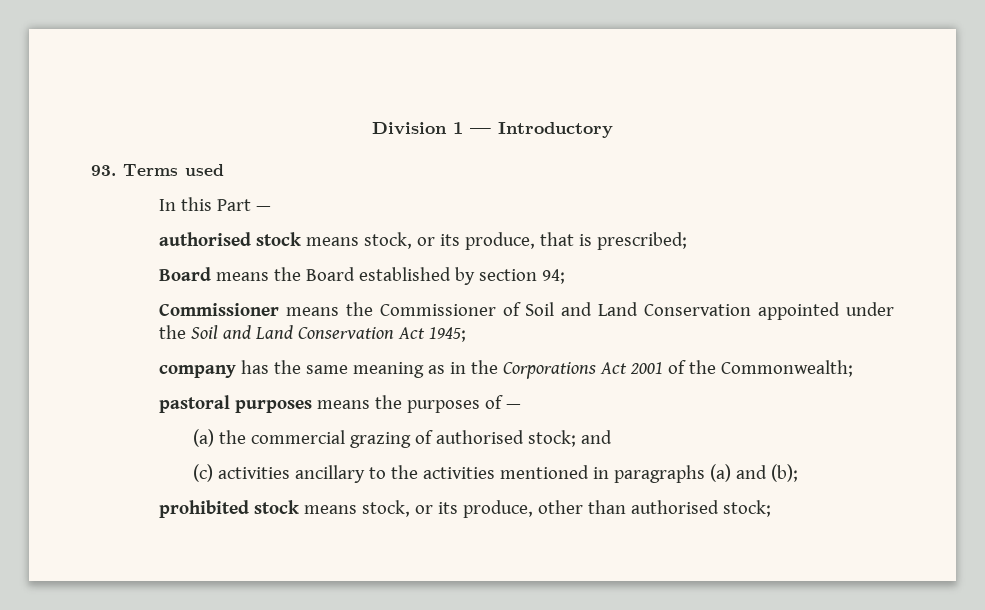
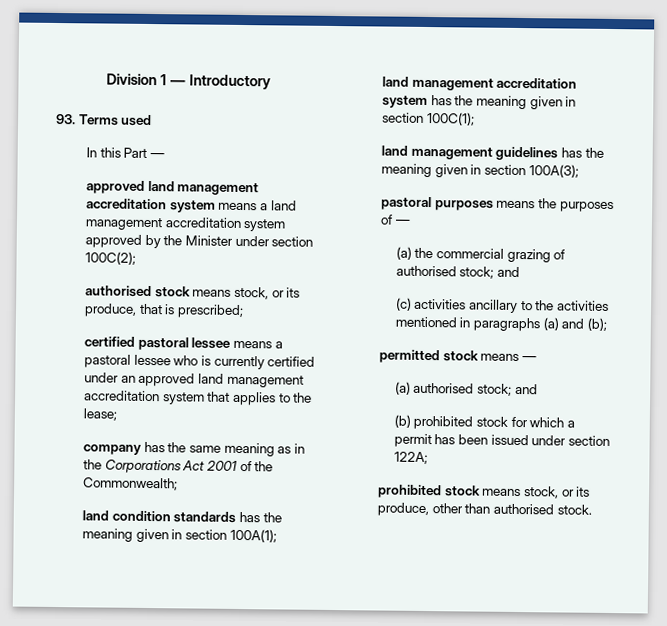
(271, 208) none -> [86,180,260,196] [86,198,297,213] [85,217,287,232] [85,234,314,249] [85,251,137,265] // approved land management accreditation system means a land management accreditation system approved by the Minister under section 100C(2);
[158,267,565,285] [158,302,895,320] [158,325,466,342] Board means the Board established by section 94; // Commissioner means the Commissioner of Soil and Land Conservation appointed under the Soil and Land Conservation Act 1945; -> [84,336,283,351] [84,354,316,370] [84,372,304,388] [84,390,313,406] [83,408,118,421] certified pastoral lessee means a pastoral lessee who is currently certified under an approved land management accreditation system that applies to the lease;
(853, 368) none -> [82,510,282,523] [82,528,277,543] [382,76,578,91] [382,95,577,110] [382,111,475,126] [381,145,604,161] [381,163,579,178] // land condition standards has the meaning given in section 100A(1); // land management accreditation system has the meaning given in section 100C(1); // land management guidelines has the meaning given in section 100A(3);
(798, 473) none -> [379,349,538,364] [394,381,538,396] [393,414,576,430] [393,433,611,448] [393,451,428,465] // permitted stock means — // (a) authorised stock; and // (b) prohibited stock for which a permit has been issued under section 122A;
[722,500,771,517] stock; -> [556,504,592,515] stock.

